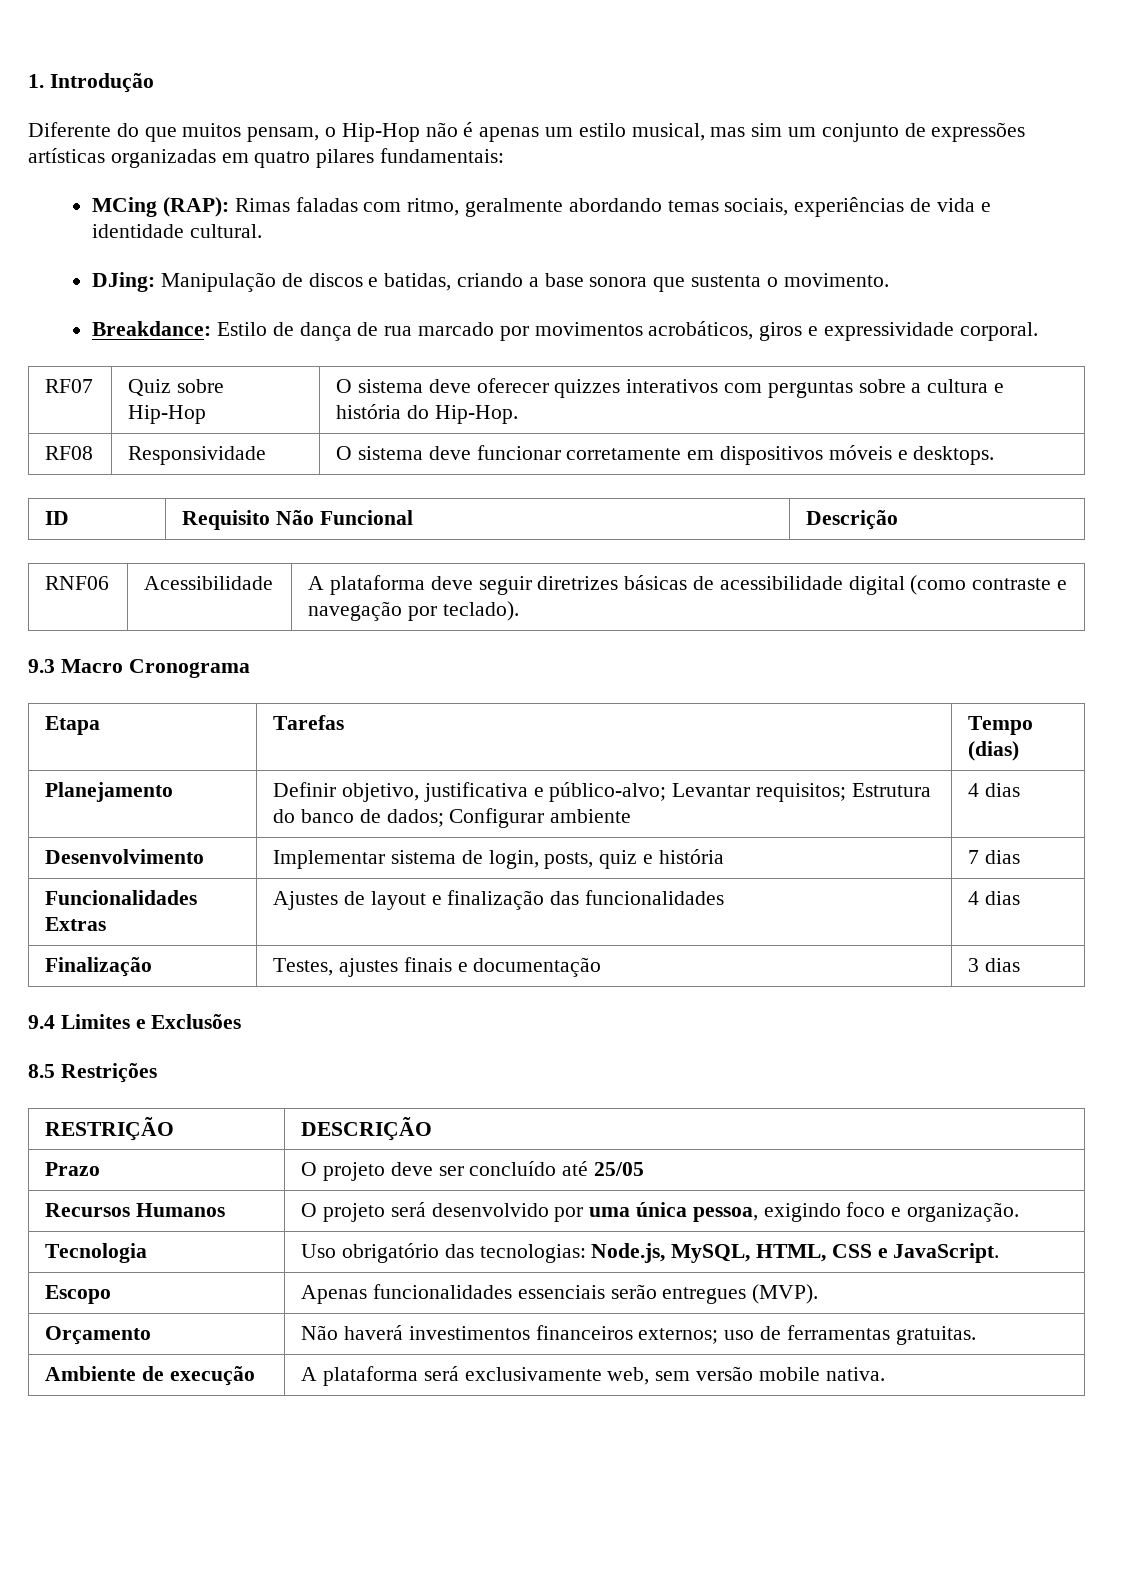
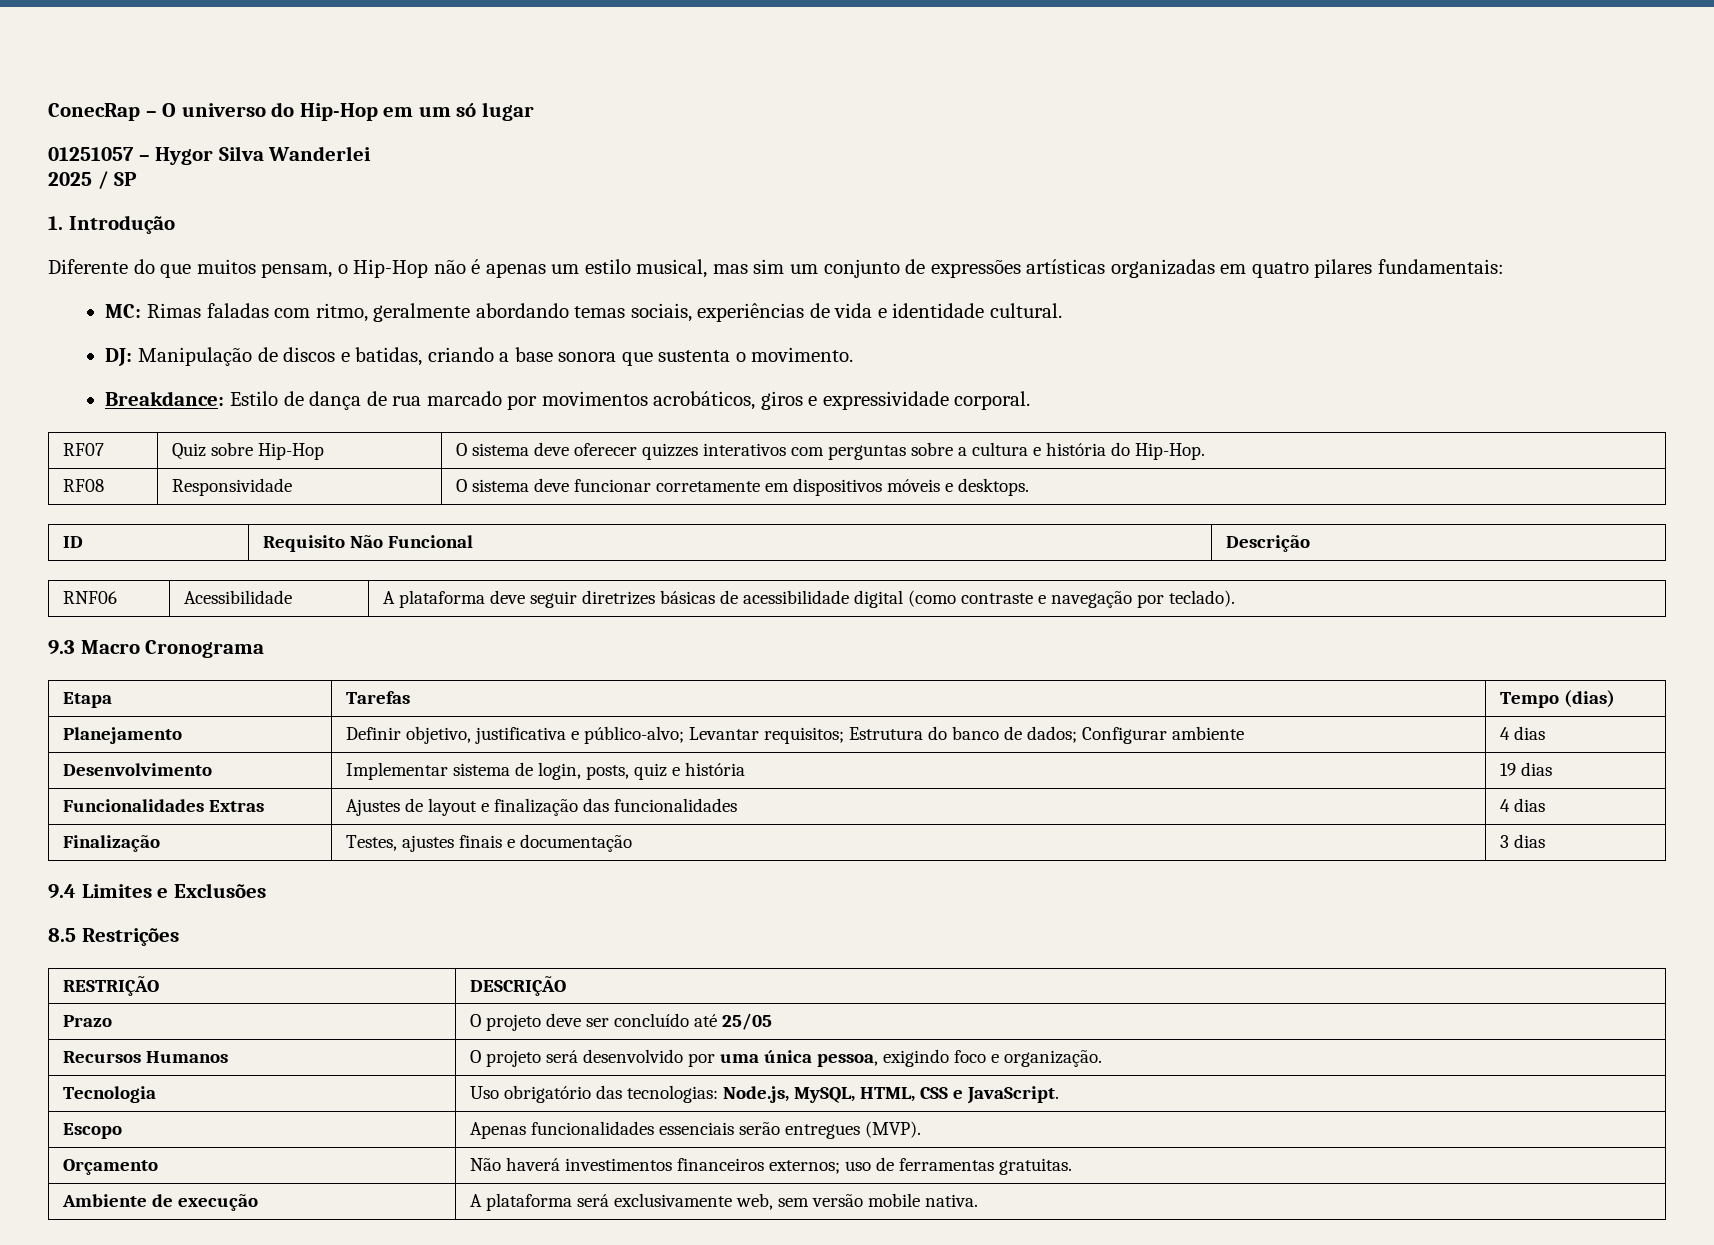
(28, 81) none -> [48,102,534,121] [48,146,372,165] [48,171,138,189] ConecRap – O universo do Hip-Hop em um só lugar // 01251057 – Hygor Silva Wanderlei // 2025 / SP //
[92,197,229,217] MCing (RAP): -> [105,304,142,318] MC:
[92,272,156,292] DJing: -> [105,348,133,366] DJ:
[968,850,980,864] 7 -> [1499,763,1516,776] 19

